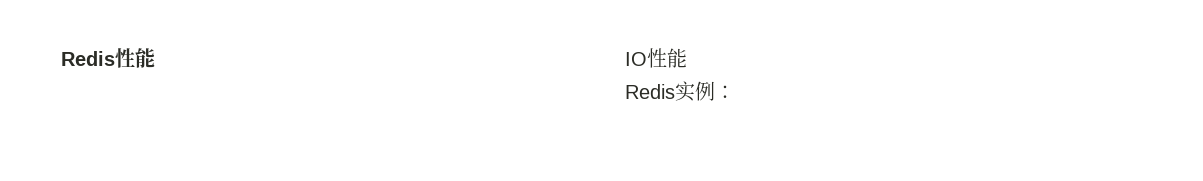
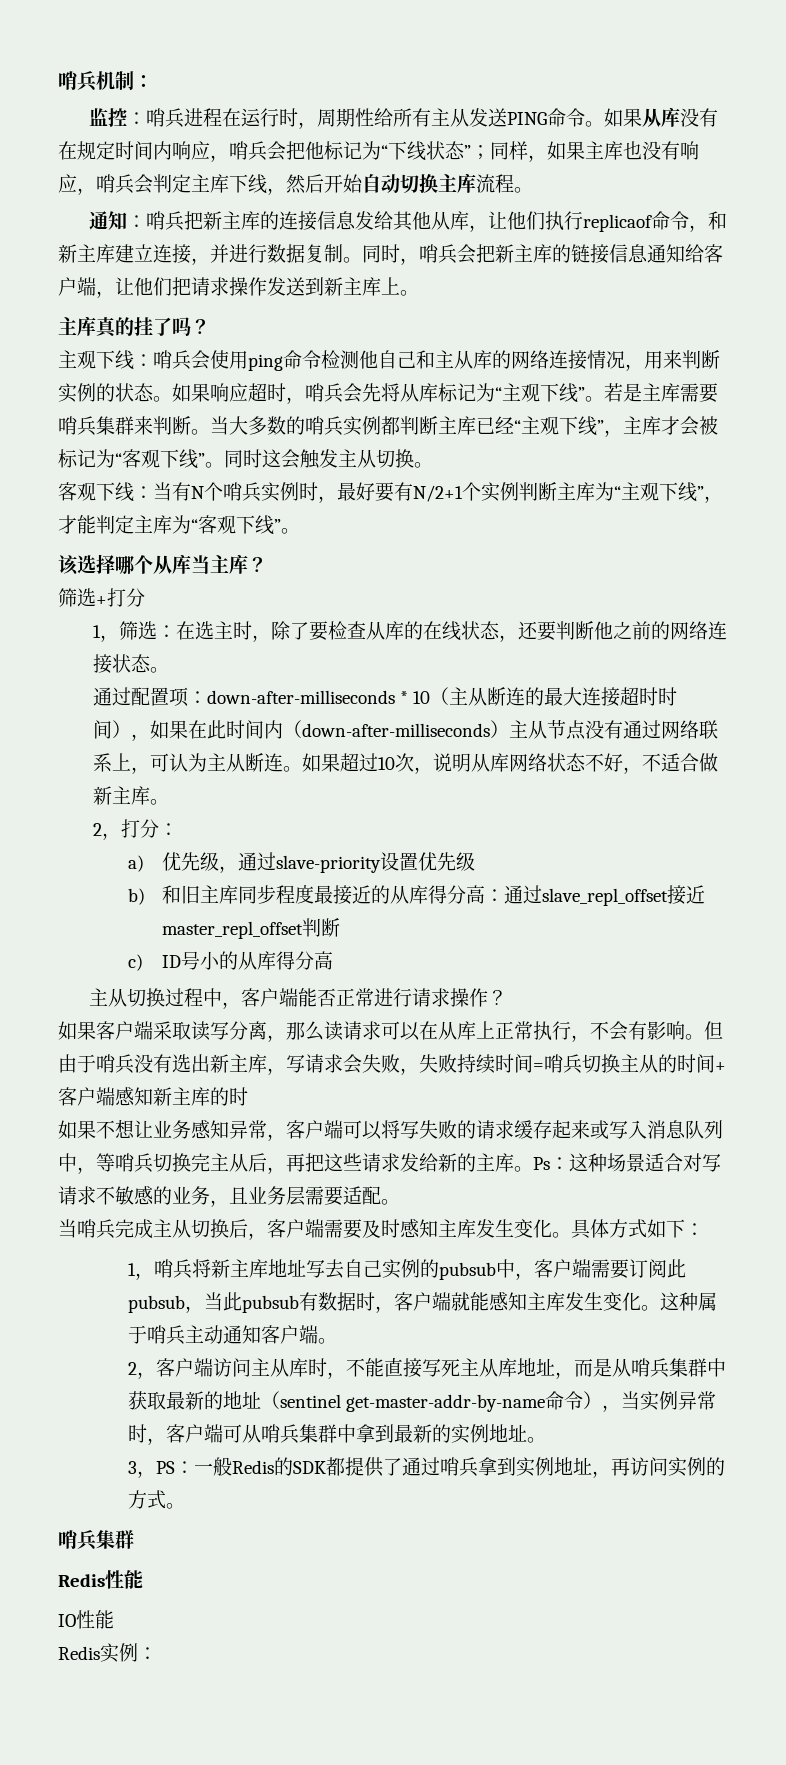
(61, 58) none -> [58,71,153,91] [88,107,718,129] [58,141,699,162] [58,173,533,195] [88,211,727,232] [58,244,723,265] [58,277,419,298] [58,316,210,338] [58,350,720,371] [58,383,718,404] [58,416,718,437] [58,449,433,469] [58,482,723,503] [58,515,300,535] [58,554,267,575] [58,588,145,607] [92,621,727,642] [92,654,169,674] [92,687,678,707] [92,719,718,741] [92,753,718,774] [92,786,169,805] [92,819,178,840] [127,852,476,873] [127,885,706,906] [162,918,341,939] [127,951,334,971] [88,988,507,1009] [58,1021,723,1042] [58,1054,726,1075] [58,1087,248,1106] [58,1119,723,1141] [58,1153,721,1174] [58,1186,400,1207] [58,1219,704,1240] [127,1259,686,1280] [127,1292,717,1313] [127,1325,337,1345] [127,1358,726,1379] [127,1391,716,1412] [127,1424,546,1445] [127,1457,725,1478] [127,1490,185,1509] [58,1530,134,1550] 哨兵机制： // 监控：哨兵进程在运行时，周期性给所有主从发送PING命令。如果从库没有在规定时间内响应，哨兵会把他标记为“下线状态”；同样，如果主库也没有响应，哨兵会判定主库下线，然后开始自动切换主库流程。 // 通知：哨兵把新主库的连接信息发给其他从库，让他们执行replicaof命令，和新主库建立连接，并进行数据复制。同时，哨兵会把新主库的链接信息通知给客户端，让他们把请求操作发送到新主库上。 // 主库真的挂了吗？ // 主观下线：哨兵会使用ping命令检测他自己和主从库的网络连接情况，用来判断实例的状态。如果响应超时，哨兵会先将从库标记为“主观下线”。若是主库需要哨兵集群来判断。当大多数的哨兵实例都判断主库已经“主观下线”，主库才会被标记为“客观下线”。同时这会触发主从切换。 // 客观下线：当有N个哨兵实例时，最好要有N/2+1个实例判断主库为“主观下线”，才能判定主库为“客观下线”。 // 该选择哪个从库当主库？ // 筛选+打分 // 1，筛选：在选主时，除了要检查从库的在线状态，还要判断他之前的网络连接状态。 // 通过配置项：down-after-milliseconds * 10（主从断连的最大连接超时时间），如果在此时间内（down-after-milliseconds）主从节点没有通过网络联系上，可认为主从断连。如果超过10次，说明从库网络状态不好，不适合做新主库。 // 2，打分： // a)优先级，通过slave-priority设置优先级 // b)和旧主库同步程度最接近的从库得分高：通过slave_repl_offset接近master_repl_offset判断 // c) ID号小的从库得分高 // 主从切换过程中，客户端能否正常进行请求操作？ // 如果客户端采取读写分离，那么读请求可以在从库上正常执行，不会有影响。但由于哨兵没有选出新主库，写请求会失败，失败持续时间=哨兵切换主从的时间+客户端感知新主库的时 // 如果不想让业务感知异常，客户端可以将写失败的请求缓存起来或写入消息队列中，等哨兵切换完主从后，再把这些请求发给新的主库。Ps：这种场景适合对写请求不敏感的业务，且业务层需要适配。 // 当哨兵完成主从切换后，客户端需要及时感知主库发生变化。具体方式如下： // 1，哨兵将新主库地址写去自己实例的pubsub中，客户端需要订阅此pubsub，当此pubsub有数据时，客户端就能感知主库发生变化。这种属于哨兵主动通知客户端。 // 2，客户端访问主从库时，不能直接写死主从库地址，而是从哨兵集群中获取最新的地址（sentinel get-master-addr-by-name命令），当实例异常时，客户端可从哨兵集群中拿到最新的实例地址。 // 3，PS：一般Redis的SDK都提供了通过哨兵拿到实例地址，再访问实例的方式。 // 哨兵集群 //

